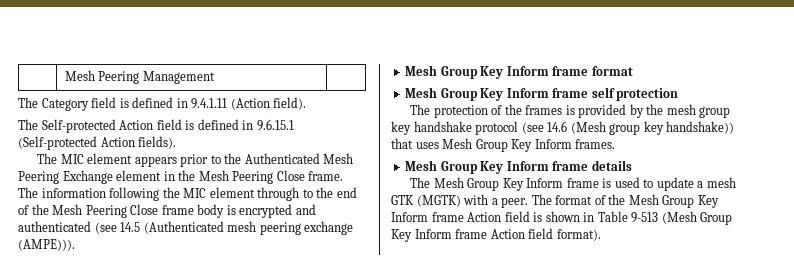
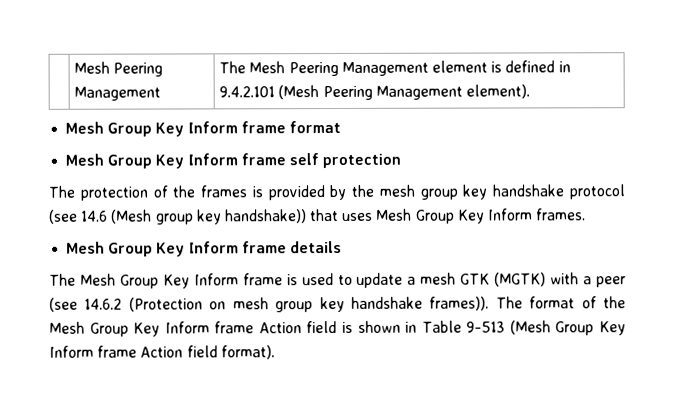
[18,97,307,111] [18,119,294,133] [18,136,177,150] [37,153,354,167] [18,170,344,184] [18,187,357,201] [18,204,316,218] [18,221,354,235] [18,239,75,251] // The Category field is defined in 9.4.1.11 (Action field). // The Self-protected Action field is defined in 9.6.15.1 (Self-protected Action fields). // The MIC element appears prior to the Authenticated Mesh Peering Exchange element in the Mesh Peering Close frame. The information following the MIC element through to the end of the Mesh Peering Close frame body is encrypted and authenticated (see 14.5 (Authenticated mesh peering exchange (AMPE))). -> [219,60,571,77] [219,84,530,101] The Mesh Peering Management element is defined in 9.4.2.101 (Mesh Peering Management element).
[501,197,529,208] peer. -> [596,276,626,288] [49,296,490,313] peer (see 14.6.2 (Protection on mesh group key handshake frames)).

